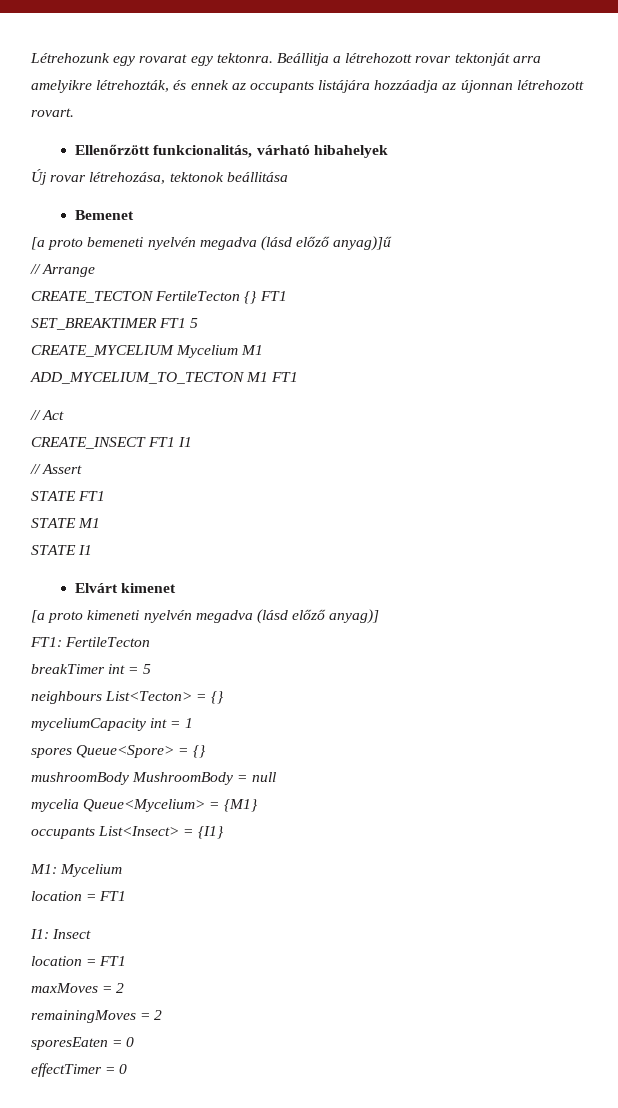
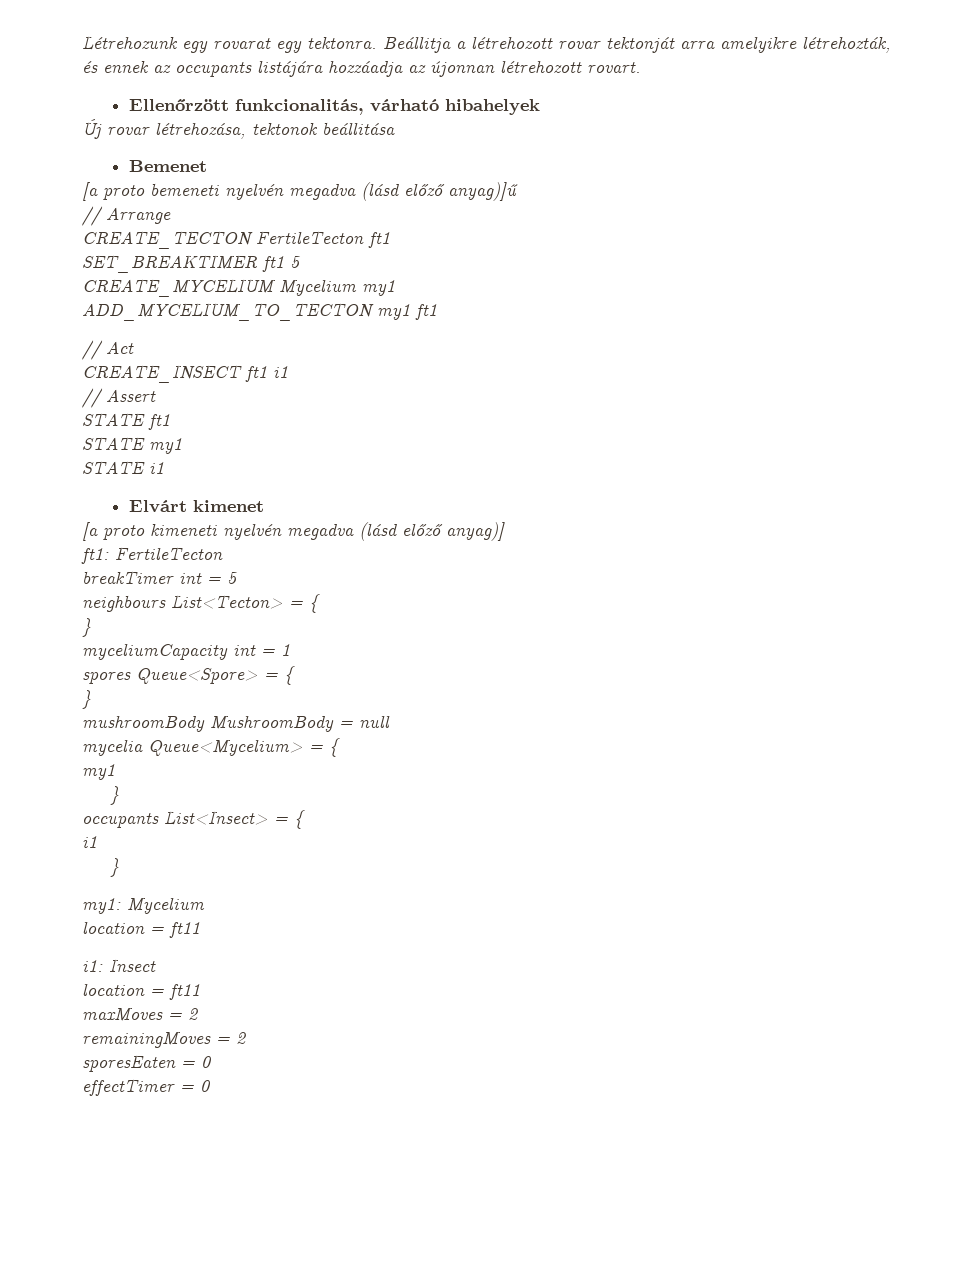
[244,291,287,304] {} FT1 -> [368,232,390,248] ft1
[159,318,187,328] FT1 -> [262,256,284,272] ft1
[241,345,264,355] M1 -> [362,280,395,296] my1
[246,372,299,382] M1 FT1 -> [377,304,437,320] my1 ft1
[148,437,193,447] FT1 I1 -> [245,366,288,382] ft1 i1
[78,491,106,501] [31,518,101,528] [31,545,93,555] FT1 // STATE M1 // STATE I1 -> [148,414,170,430] [82,437,182,454] [82,461,164,474] ft1 // STATE my1 // STATE i1
[30,637,62,647] FT1: -> [81,548,109,564] ft1:
[210,691,224,704] {} -> [309,594,320,613] [82,618,91,637] { // }
[192,745,206,758] {} -> [284,666,295,685] [82,690,91,709] { // }
[223,799,258,812] {M1} -> [329,738,340,757] [82,764,115,780] [109,786,119,805] { // my1 // }
[197,826,224,839] [30,864,57,874] {I1} // M1: -> [294,810,305,829] [82,836,97,848] [109,858,119,877] [82,898,121,914] { // i1 // } // my1:
[99,891,127,901] [30,929,49,939] FT1 // I1: -> [169,922,200,938] [82,960,103,972] ft11 // i1:
[99,956,127,966] FT1 -> [169,984,200,1000] ft11

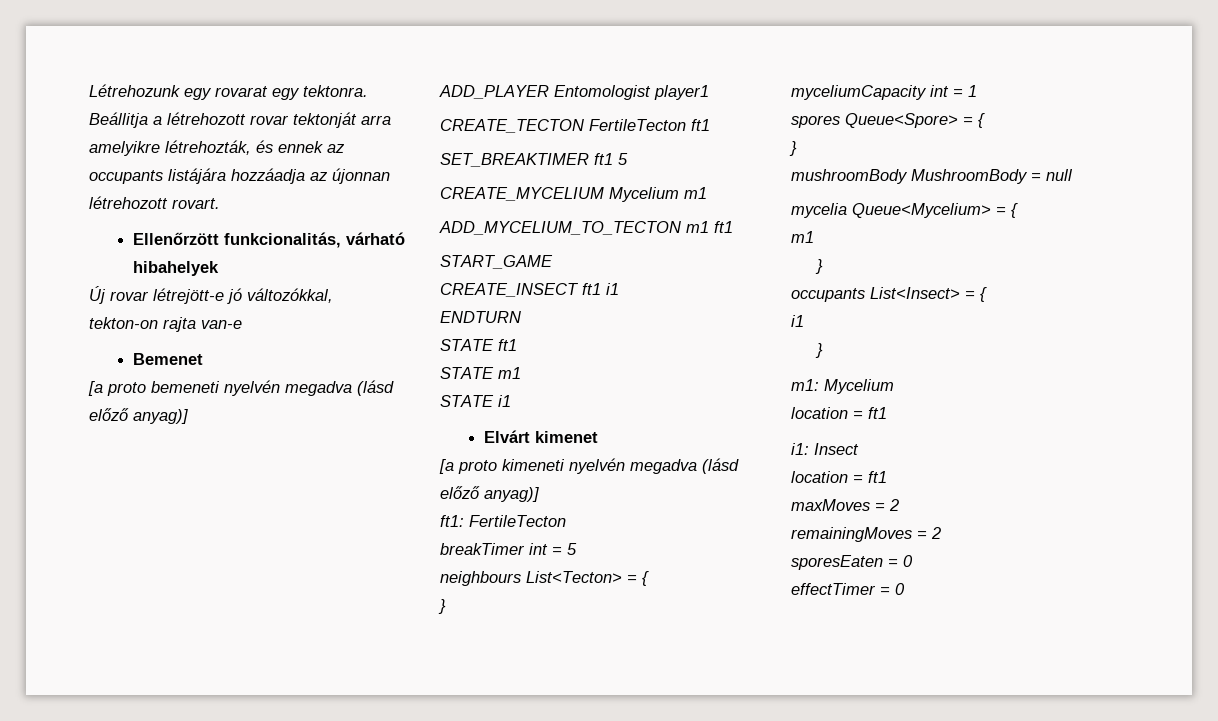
[155,122,395,139] létrehozása, tektonok beállitása -> [153,288,333,304] [89,317,242,332] létrejött-e jó változókkal, tekton-on rajta van-e
[448,182,518,201] [82,206,171,226] anyag)]ű // // Arrange -> [133,409,188,424] [439,85,709,100] anyag)] // ADD_PLAYER Entomologist player1
[362,280,395,296] my1 -> [684,187,707,199] m1
[377,304,437,320] [82,340,134,360] my1 ft1 // // Act -> [686,221,733,233] [440,255,553,269] m1 ft1 // START_GAME
[82,388,156,408] // Assert -> [440,311,521,323] ENDTURN
[149,438,182,454] my1 -> [498,367,521,379] m1
[82,764,115,780] my1 -> [791,231,814,243] m1
[82,898,121,914] my1: -> [791,379,819,391] m1:
[169,922,200,938] ft11 -> [868,407,887,419] ft1
[169,984,200,1000] ft11 -> [868,471,887,483] ft1

